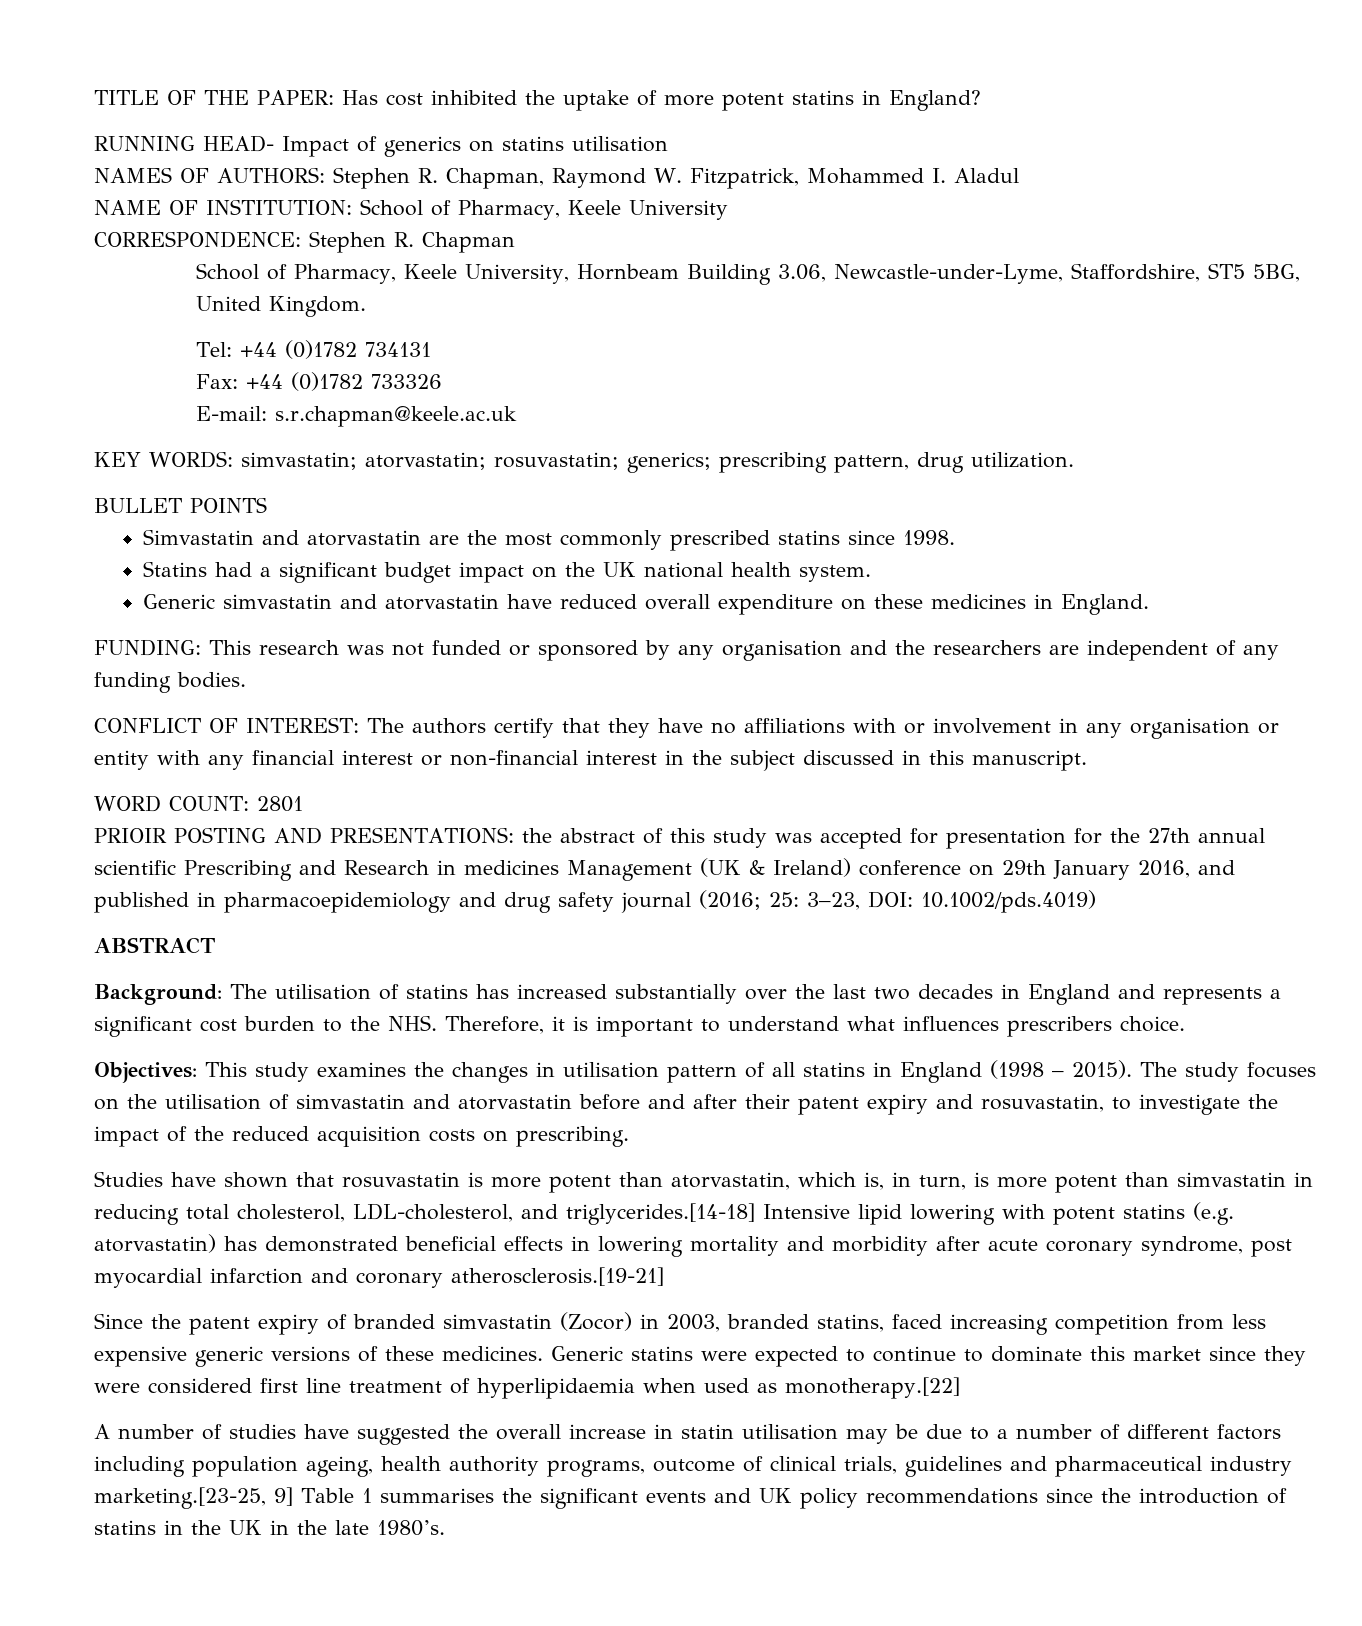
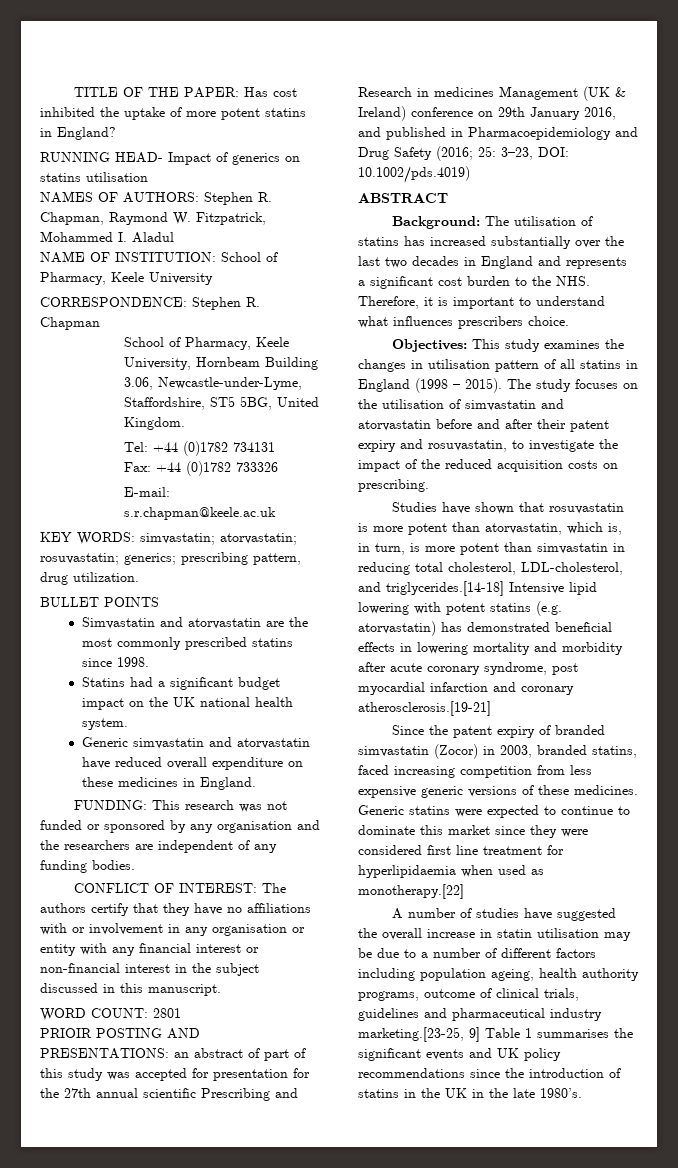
[521,828,552,843] the -> [174,1052,189,1058] an
(663, 836) none -> [264,1048,306,1061] part of
[224,892,691,913] pharmacoepidemiology and drug safety journal -> [468,127,638,140] [358,147,432,160] Pharmacoepidemiology and Drug Safety
[450,1378,470,1394] of -> [547,845,564,855] for

